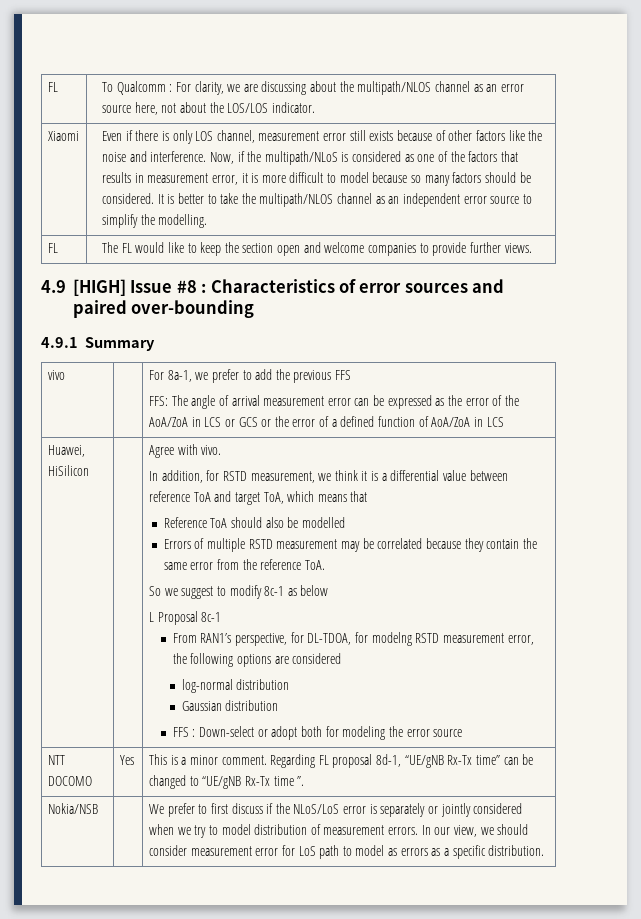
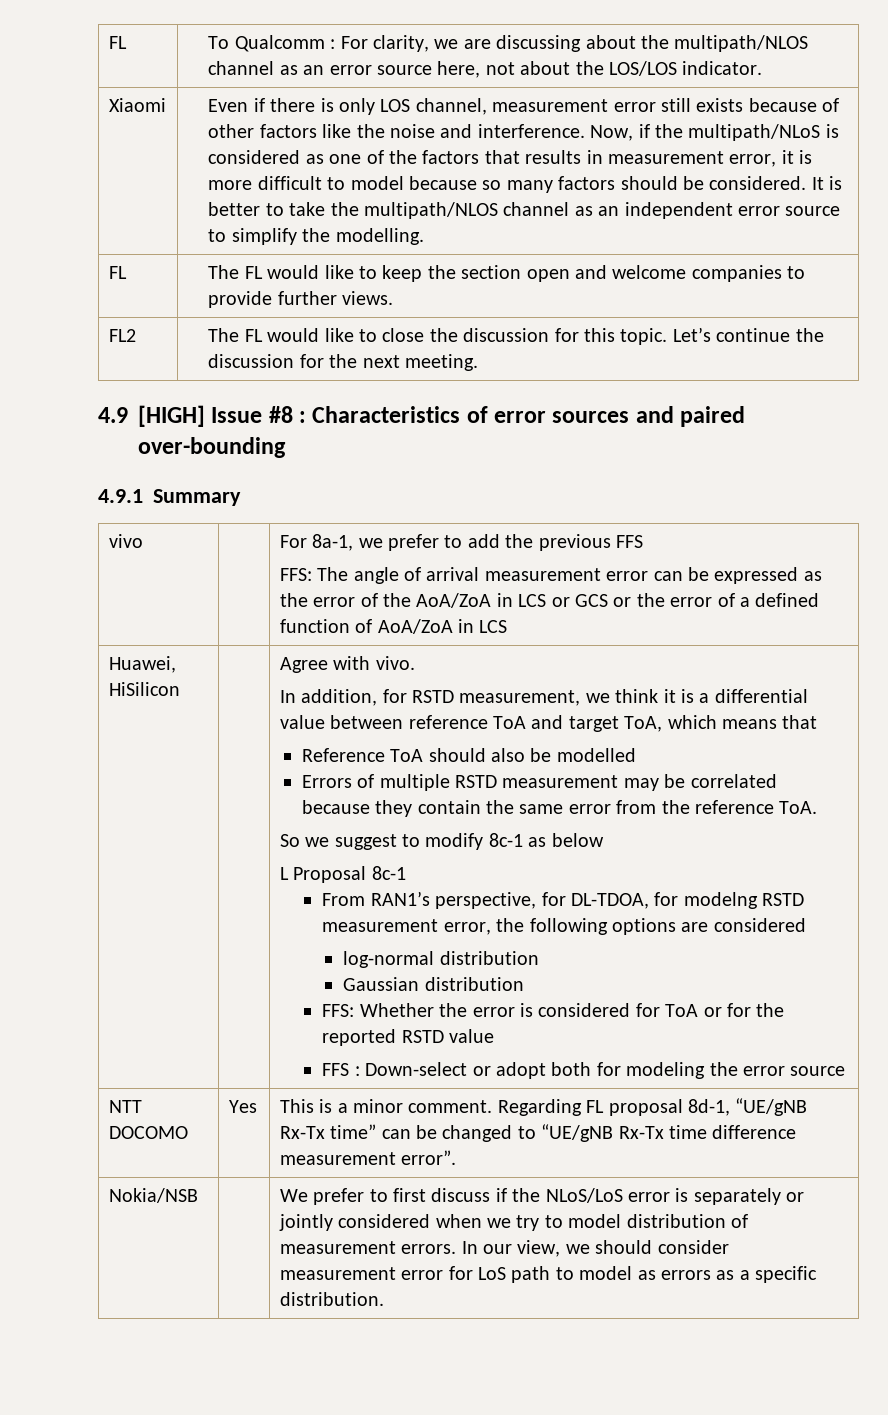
(532, 248) none -> [108,329,136,342] [208,327,824,345] [208,354,479,371] // FL2 | The FL would like to close the discussion for this topic. Let’s continue the discussion for the next meeting.
(279, 705) none -> [322,1003,785,1017] [322,1029,495,1046] // FFS: Whether the error is considered for ToA or for the reported RSTD value
[297,776,305,786] ”. -> [712,1125,797,1139] [279,1150,457,1165] difference measurement error”.

